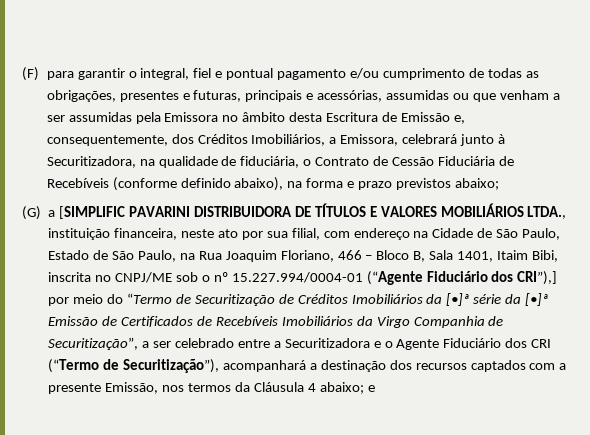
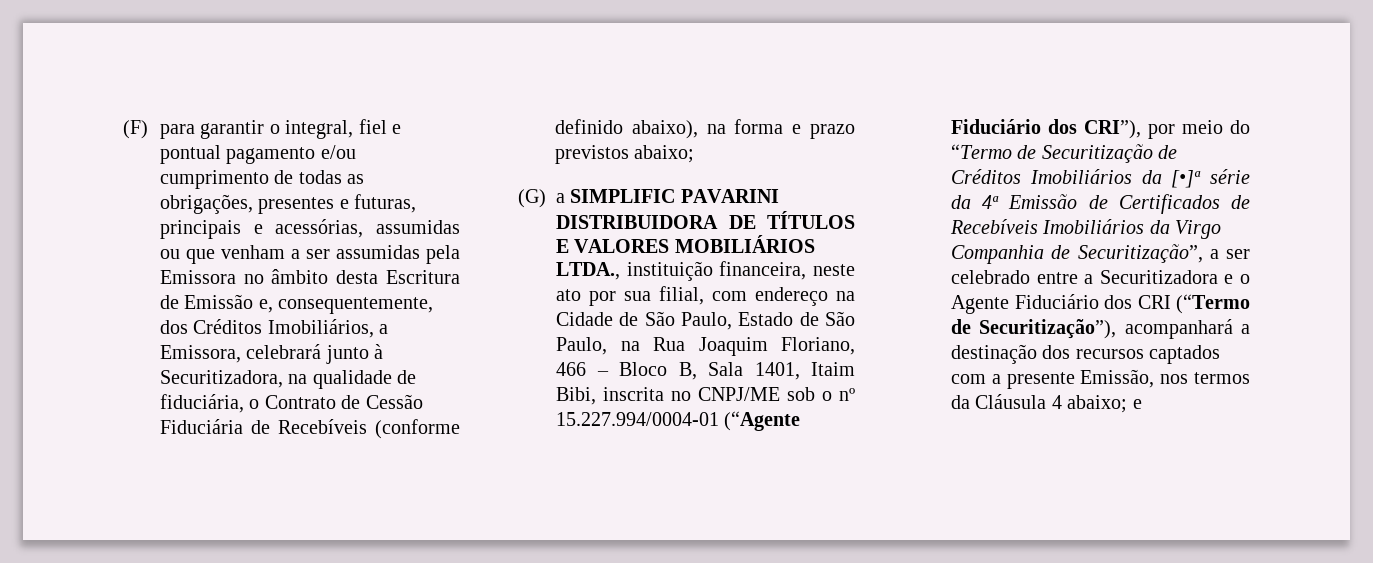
[59,206,126,219] [SIMPLIFIC -> [570,189,676,203] SIMPLIFIC
[517,271,558,285] CRI”),] -> [1084,120,1141,139] CRI”),
[525,293,549,306] [•]ª -> [982,195,1000,209] 4ª

